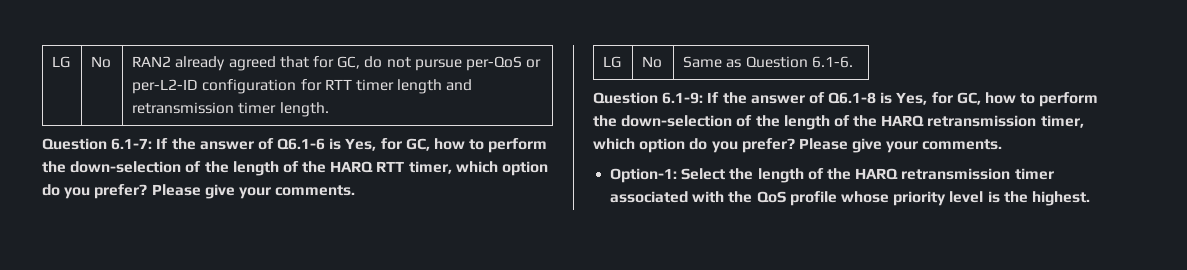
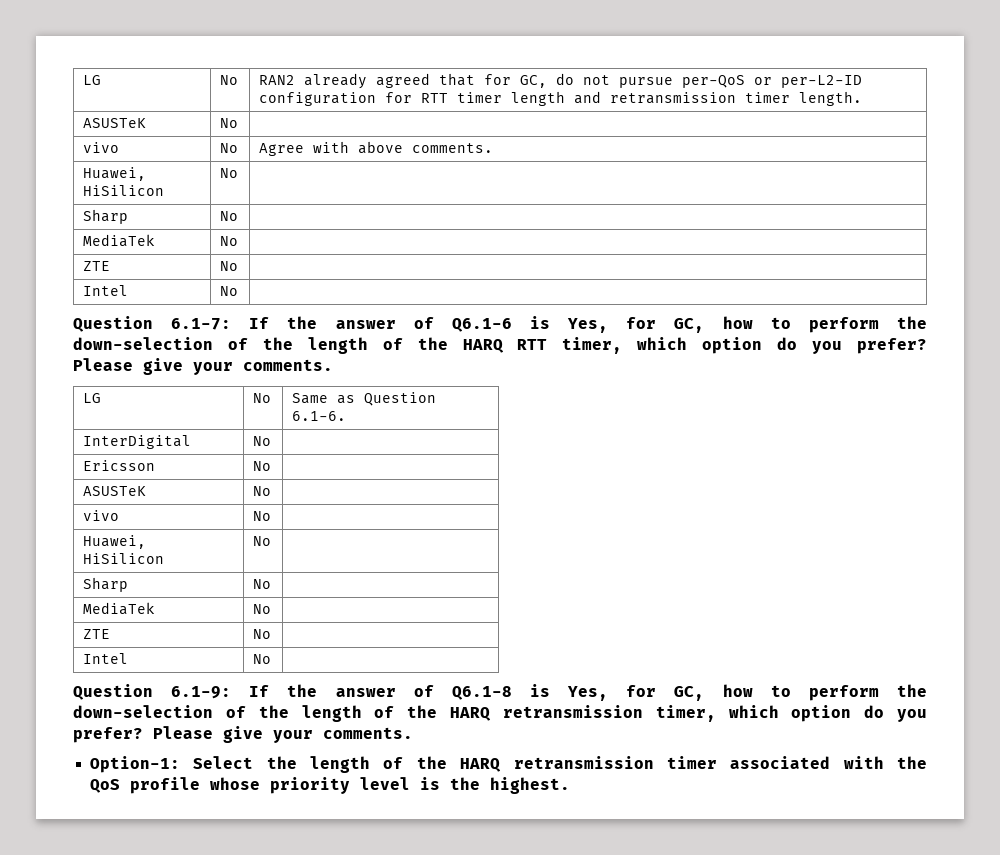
(329, 109) none -> [83,118,147,128] [220,118,239,128] [83,142,120,153] [220,143,239,153] [259,141,494,156] [83,167,147,181] [83,185,165,196] [220,168,239,178] [83,209,129,224] [220,211,239,221] [83,234,156,247] [220,236,239,246] [83,261,111,271] [220,261,239,271] [83,285,129,296] [220,286,239,296] // ASUSTeK | No | // vivo | No | Agree with above comments. // Huawei, HiSilicon | No | // Sharp | No | // MediaTek | No | // ZTE | No | // Intel | No |
(853, 62) none -> [83,435,192,449] [253,436,272,446] [83,460,156,471] [253,461,272,471] [83,486,147,496] [253,486,272,496] [83,510,120,521] [253,511,272,521] [83,535,147,549] [83,553,165,564] [253,536,272,546] [83,577,129,592] [253,579,272,589] [83,602,156,615] [253,604,272,614] [83,629,111,639] [253,629,272,639] [83,653,129,664] [253,654,272,664] // InterDigital | No | // Ericsson | No | // ASUSTeK | No | // vivo | No | // Huawei, HiSilicon | No | // Sharp | No | // MediaTek | No | // ZTE | No | // Intel | No |

